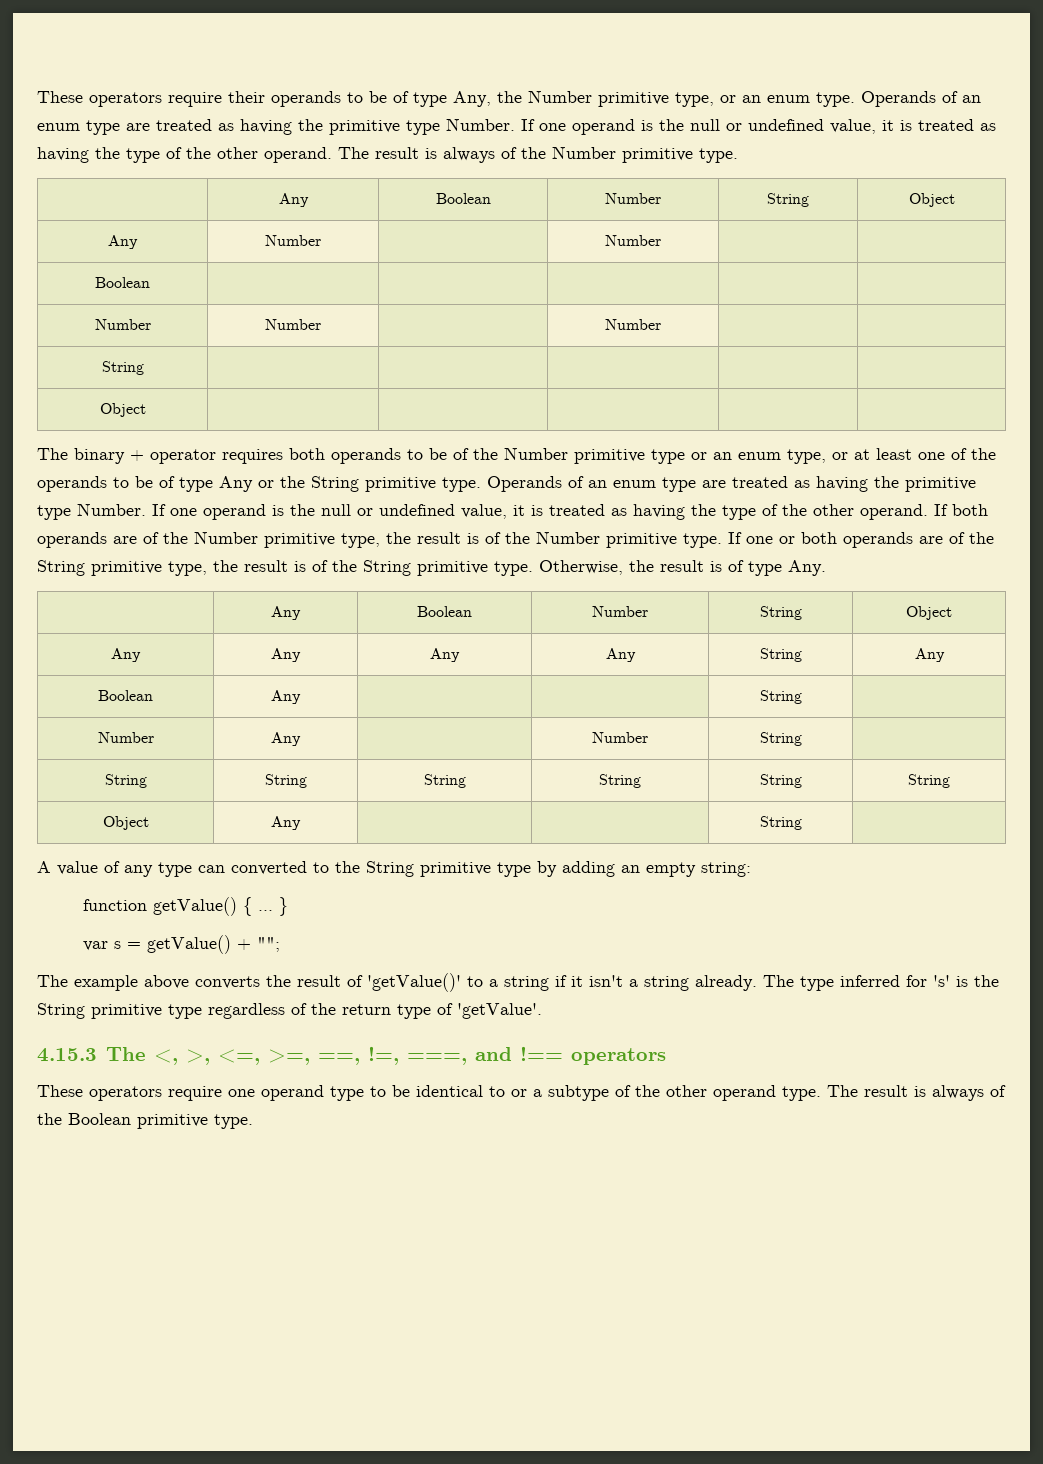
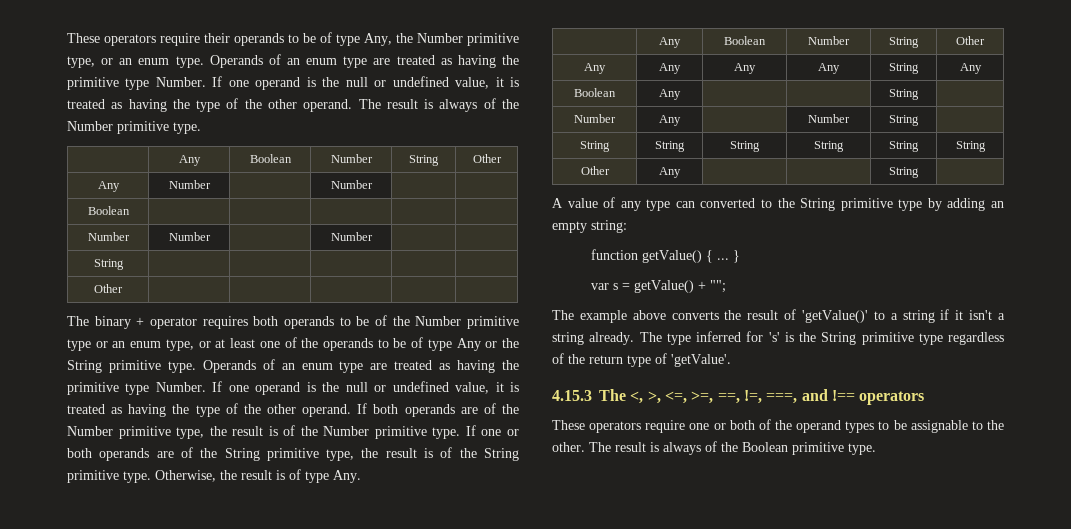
[908,193,955,207] Object -> [472,154,502,163] Other
[99,403,146,417] Object -> [94,284,123,293] Other
[906,606,952,620] Object -> [956,36,985,45] Other
[102,816,149,830] Object -> [580,166,610,175] Other
[261,1085,821,1101] operand type to be identical to or a subtype of the other operand type. -> [713,419,1005,433] [552,442,585,452] or both of the operand types to be assignable to the other.

